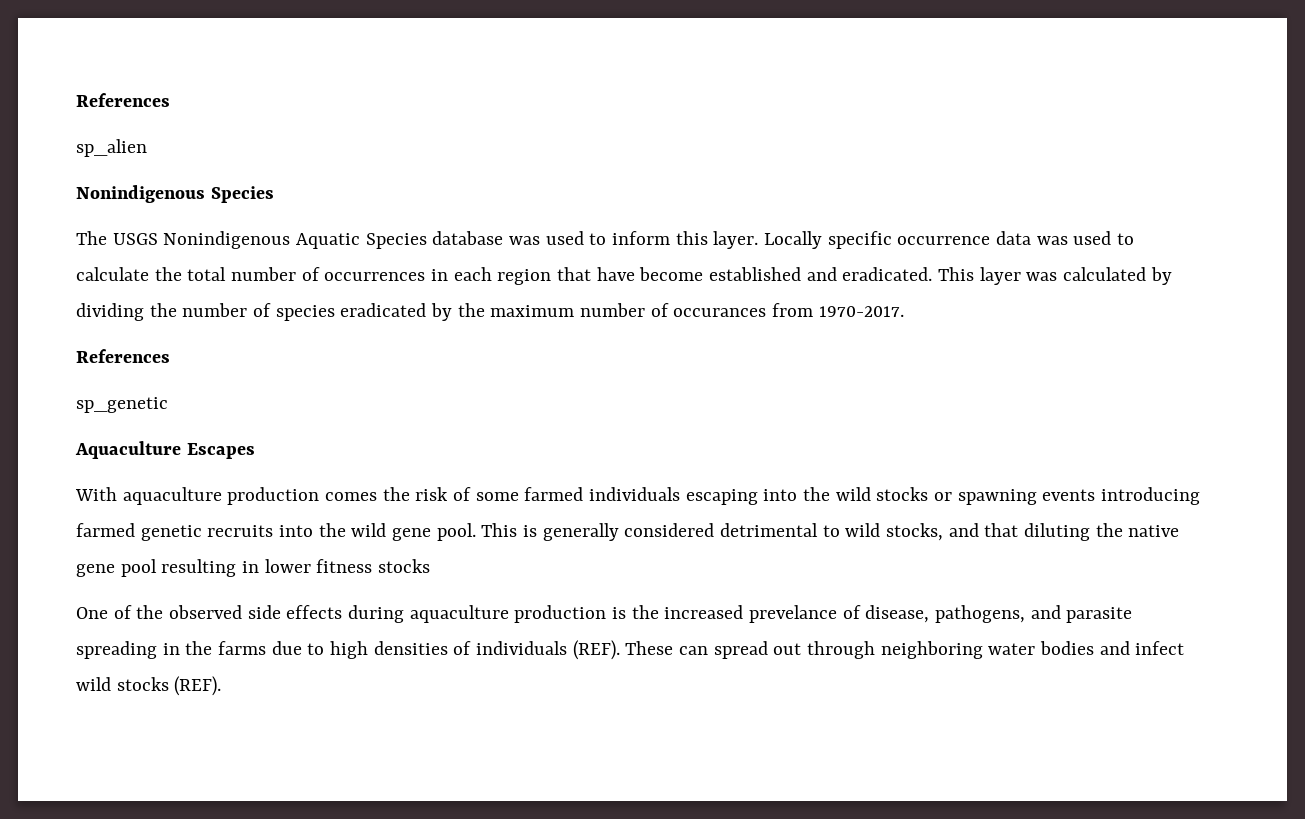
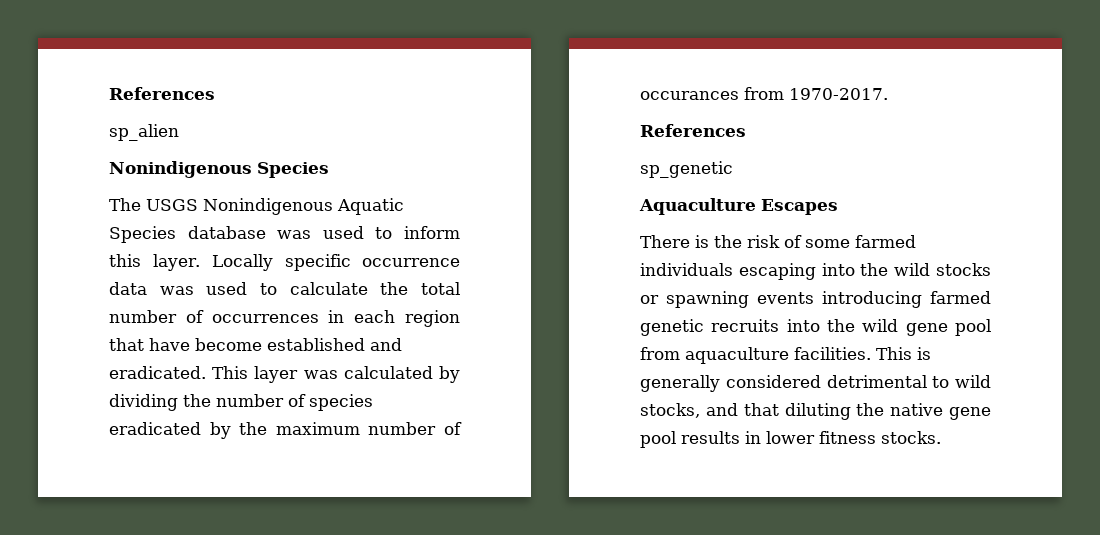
[75,487,378,505] With aquaculture production comes -> [640,235,709,248] There is
[436,523,476,541] pool. -> [955,319,991,336] [640,347,871,364] pool from aquaculture facilities.
[161,559,237,577] resulting -> [681,431,740,444] results
[378,559,431,573] [76,605,1133,623] [76,640,1185,660] [76,676,222,696] stocks // One of the observed side effects during aquaculture production is the increased prevelance of disease, pathogens, and parasite spreading in the farms due to high densities of individuals (REF). These can spread out through neighboring water bodies and infect wild stocks (REF). -> [881,431,941,444] stocks.

